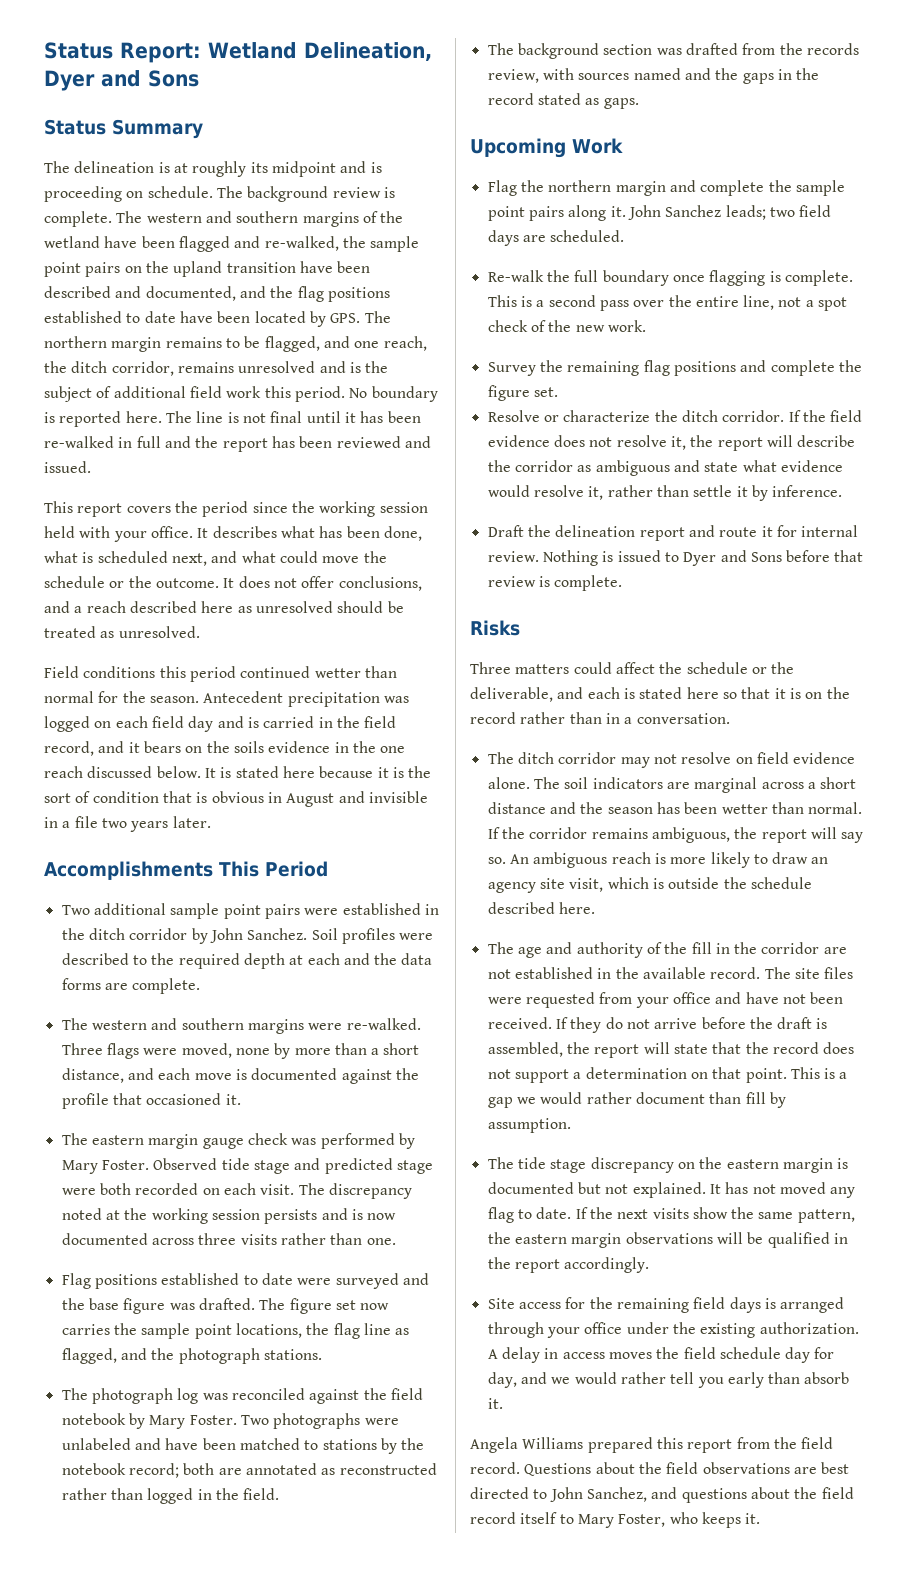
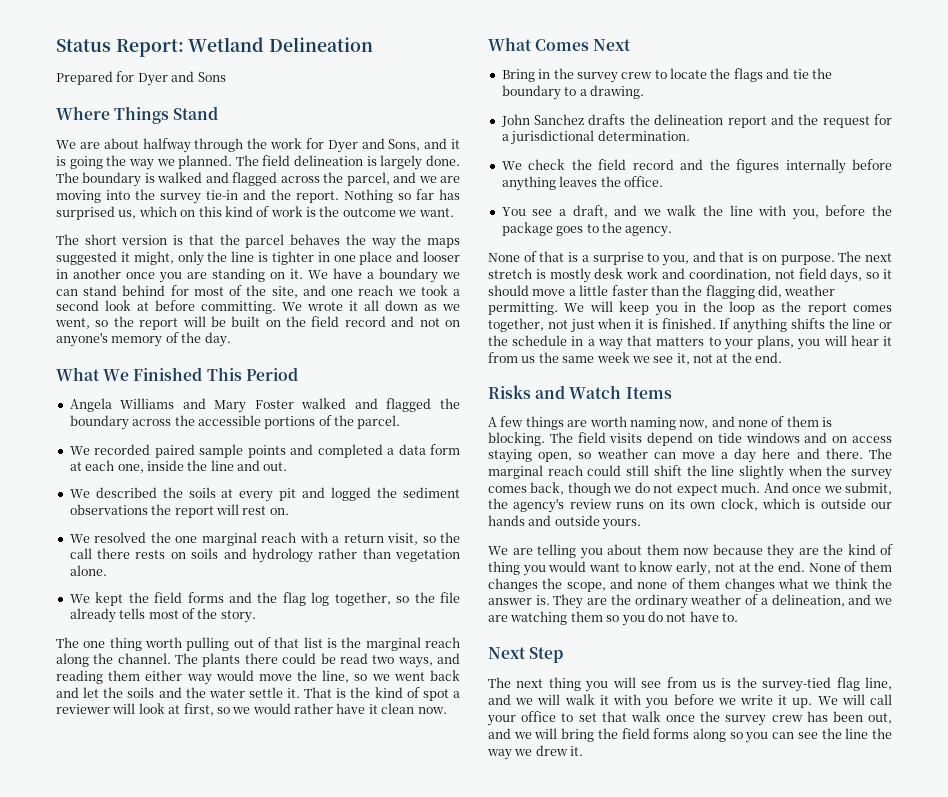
[303,42,432,61] Delineation, -> [269,37,374,52] [56,71,135,85] Delineation // Prepared for
[44,119,203,139] [44,161,382,177] [44,186,395,202] [44,211,404,227] [44,236,420,252] [44,261,371,277] [44,286,390,302] [44,311,391,327] [44,336,427,352] [44,361,389,376] [44,386,438,402] [44,411,421,427] [44,436,431,452] [44,461,91,473] [44,501,428,517] [44,526,422,542] [44,551,387,566] [44,576,422,591] [44,601,404,613] [44,626,200,638] [44,666,397,682] [44,691,409,707] [44,716,397,732] [44,741,406,756] [44,766,432,778] [44,791,428,807] [44,816,211,832] [44,861,328,880] [61,903,439,919] [61,928,434,944] [61,953,433,969] [61,978,201,994] [61,1018,421,1034] [61,1043,420,1059] [61,1068,419,1084] [61,1093,241,1109] [61,1133,415,1149] [61,1158,433,1174] [61,1183,412,1199] [61,1208,397,1224] [61,1233,396,1245] [61,1273,429,1289] [61,1298,390,1314] [61,1323,410,1339] [61,1348,322,1364] [61,1388,423,1404] [61,1413,399,1429] [61,1438,425,1454] [61,1463,437,1478] [61,1488,280,1504] [487,43,859,59] [487,68,820,84] [487,93,639,109] [470,138,623,158] [487,180,845,196] [487,205,832,221] [487,230,625,246] [487,270,853,286] [487,295,848,311] [487,320,646,332] [487,360,862,376] [487,385,558,401] [487,410,863,422] [487,435,856,451] [487,460,843,476] [487,485,843,501] [487,525,859,541] [487,550,864,566] [487,575,623,591] [470,620,520,636] [470,662,795,674] [470,687,850,702] [470,712,730,724] [487,752,856,768] [487,777,857,793] [487,802,863,814] [487,827,864,843] [487,852,829,868] [487,877,812,893] [487,902,595,914] [487,942,847,958] [487,967,854,979] [487,992,844,1008] [487,1017,828,1033] [487,1042,855,1058] [487,1067,848,1083] [487,1092,786,1108] [487,1118,571,1133] [487,1157,849,1173] [487,1182,856,1198] [487,1207,855,1223] [487,1232,848,1248] [487,1257,650,1273] [487,1297,845,1313] [487,1322,859,1338] [487,1347,835,1363] [487,1372,850,1388] [487,1398,503,1409] [470,1437,834,1453] [470,1462,850,1476] [470,1487,854,1503] [470,1512,741,1528] Status Summary // The delineation is at roughly its midpoint and is proceeding on schedule. The background review is complete. The western and southern margins of the wetland have been flagged and re-walked, the sample point pairs on the upland transition have been described and documented, and the flag positions established to date have been located by GPS. The northern margin remains to be flagged, and one reach, the ditch corridor, remains unresolved and is the subject of additional field work this period. No boundary is reported here. The line is not final until it has been re-walked in full and the report has been reviewed and issued. // This report covers the period since the working session held with your office. It describes what has been done, what is scheduled next, and what could move the schedule or the outcome. It does not offer conclusions, and a reach described here as unresolved should be treated as unresolved. // Field conditions this period continued wetter than normal for the season. Antecedent precipitation was logged on each field day and is carried in the field record, and it bears on the soils evidence in the one reach discussed below. It is stated here because it is the sort of condition that is obvious in August and invisible in a file two years later. // Accomplishments This Period // Two additional sample point pairs were established in the ditch corridor by John Sanchez. Soil profiles were described to the required depth at each and the data forms are complete. // The western and southern margins were re-walked. Three flags were moved, none by more than a short distance, and each move is documented against the profile that occasioned it. // The eastern margin gauge check was performed by Mary Foster. Observed tide stage and predicted stage were both recorded on each visit. The discrepancy noted at the working session persists and is now documented across three visits rather than one. // Flag positions established to date were surveyed and the base figure was drafted. The figure set now carries the sample point locations, the flag line as flagged, and the photograph stations. // The photograph log was reconciled against the field notebook by Mary Foster. Two photographs were unlabeled and have been matched to stations by the notebook record; both are annotated as reconstructed rather than logged in the field. // The background section was drafted from the records review, with sources named and the gaps in the record stated as gaps. // Upcoming Work // Flag the northern margin and complete the sample point pairs along it. John Sanchez leads; two field days are scheduled. // Re-walk the full boundary once flagging is complete. This is a second pass over the entire line, not a spot check of the new work. // Survey the remaining flag positions and complete the figure set. // Resolve or characterize the ditch corridor. If the field evidence does not resolve it, the report will describe the corridor as ambiguous and state what evidence would resolve it, rather than settle it by inference. // Draft the delineation report and route it for internal review. Nothing is issued to Dyer and Sons before that review is complete. // Risks // Three matters could affect the schedule or the deliverable, and each is stated here so that it is on the record rather than in a conversation. // The ditch corridor may not resolve on field evidence alone. The soil indicators are marginal across a short distance and the season has been wetter than normal. If the corridor remains ambiguous, the report will say so. An ambiguous reach is more likely to draw an agency site visit, which is outside the schedule described here. // The age and authority of the fill in the corridor are not established in the available record. The site files were requested from your office and have not been received. If they do not arrive before the draft is assembled, the report will state that the record does not support a determination on that point. This is a gap we would rather document than fill by assumption. // The tide stage discrepancy on the eastern margin is documented but not explained. It has not moved any flag to date. If the next visits show the same pattern, the eastern margin observations will be qualified in the report accordingly. // Site access for the remaining field days is arranged through your office under the existing authorization. A delay in access moves the field schedule day for day, and we would rather tell you early than absorb it. // Angela Williams prepared this report from the field record. Questions about the field observations are best directed to John Sanchez, and questions about the field record itself to Mary Foster, who keeps -> [56,106,219,124] [56,138,460,153] [56,155,460,170] [56,172,460,187] [56,189,460,204] [56,206,454,220] [56,234,461,249] [56,251,460,266] [56,268,460,283] [56,285,460,298] [56,300,460,314] [55,316,460,330] [56,332,231,347] [56,367,298,381] [69,398,460,413] [69,415,401,430] [69,444,461,458] [69,460,288,473] [69,487,461,502] [69,504,289,518] [69,532,461,546] [69,548,460,563] [69,565,107,576] [69,592,460,606] [69,608,256,623] [56,637,460,651] [56,653,461,668] [56,670,461,685] [56,687,460,701] [56,703,447,716] [488,37,632,51] [501,68,832,83] [501,85,644,100] [500,114,892,128] [501,130,690,145] [501,159,892,174] [501,176,663,191] [501,205,892,220] [501,222,673,237] [488,251,892,266] [488,268,892,283] [488,285,836,299] [488,301,892,316] [488,318,892,333] [488,335,892,350] [488,352,783,365] [488,385,672,399] [488,416,833,430] [488,432,892,446] [488,448,892,463] [488,465,892,480] [488,482,892,496] [488,498,893,513] [488,515,642,530] [488,544,893,559] [488,561,892,576] [488,578,892,592] [488,594,893,609] [488,611,738,626] [488,647,564,663] [488,677,892,692] [488,694,892,709] [487,711,892,726] [488,728,892,743] [487,745,568,760] Where Things Stand // We are about halfway through the work for Dyer and Sons, and it is going the way we planned. The field delineation is largely done. The boundary is walked and flagged across the parcel, and we are moving into the survey tie-in and the report. Nothing so far has surprised us, which on this kind of work is the outcome we want. // The short version is that the parcel behaves the way the maps suggested it might, only the line is tighter in one place and looser in another once you are standing on it. We have a boundary we can stand behind for most of the site, and one reach we took a second look at before committing. We wrote it all down as we went, so the report will be built on the field record and not on anyone's memory of the day. // What We Finished This Period // Angela Williams and Mary Foster walked and flagged the boundary across the accessible portions of the parcel. // We recorded paired sample points and completed a data form at each one, inside the line and out. // We described the soils at every pit and logged the sediment observations the report will rest on. // We resolved the one marginal reach with a return visit, so the call there rests on soils and hydrology rather than vegetation alone. // We kept the field forms and the flag log together, so the file already tells most of the story. // The one thing worth pulling out of that list is the marginal reach along the channel. The plants there could be read two ways, and reading them either way would move the line, so we went back and let the soils and the water settle it. That is the kind of spot a reviewer will look at first, so we would rather have it clean now. // What Comes Next // Bring in the survey crew to locate the flags and tie the boundary to a drawing. // John Sanchez drafts the delineation report and the request for a jurisdictional determination. // We check the field record and the figures internally before anything leaves the office. // You see a draft, and we walk the line with you, before the package goes to the agency. // None of that is a surprise to you, and that is on purpose. The next stretch is mostly desk work and coordination, not field days, so it should move a little faster than the flagging did, weather permitting. We will keep you in the loop as the report comes together, not just when it is finished. If anything shifts the line or the schedule in a way that matters to your plans, you will hear it from us the same week we see it, not at the end. // Risks and Watch Items // A few things are worth naming now, and none of them is blocking. The field visits depend on tide windows and on access staying open, so weather can move a day here and there. The marginal reach could still shift the line slightly when the survey comes back, though we do not expect much. And once we submit, the agency's review runs on its own clock, which is outside our hands and outside yours. // We are telling you about them now because they are the kind of thing you would want to know early, not at the end. None of them changes the scope, and none of them changes what we think the answer is. They are the ordinary weather of a delineation, and we are watching them so you do not have to. // Next Step // The next thing you will see from us is the survey-tied flag line, and we will walk it with you before we write it up. We will call your office to set that walk once the survey crew has been out, and we will bring the field forms along so you can see the line the way we drew

